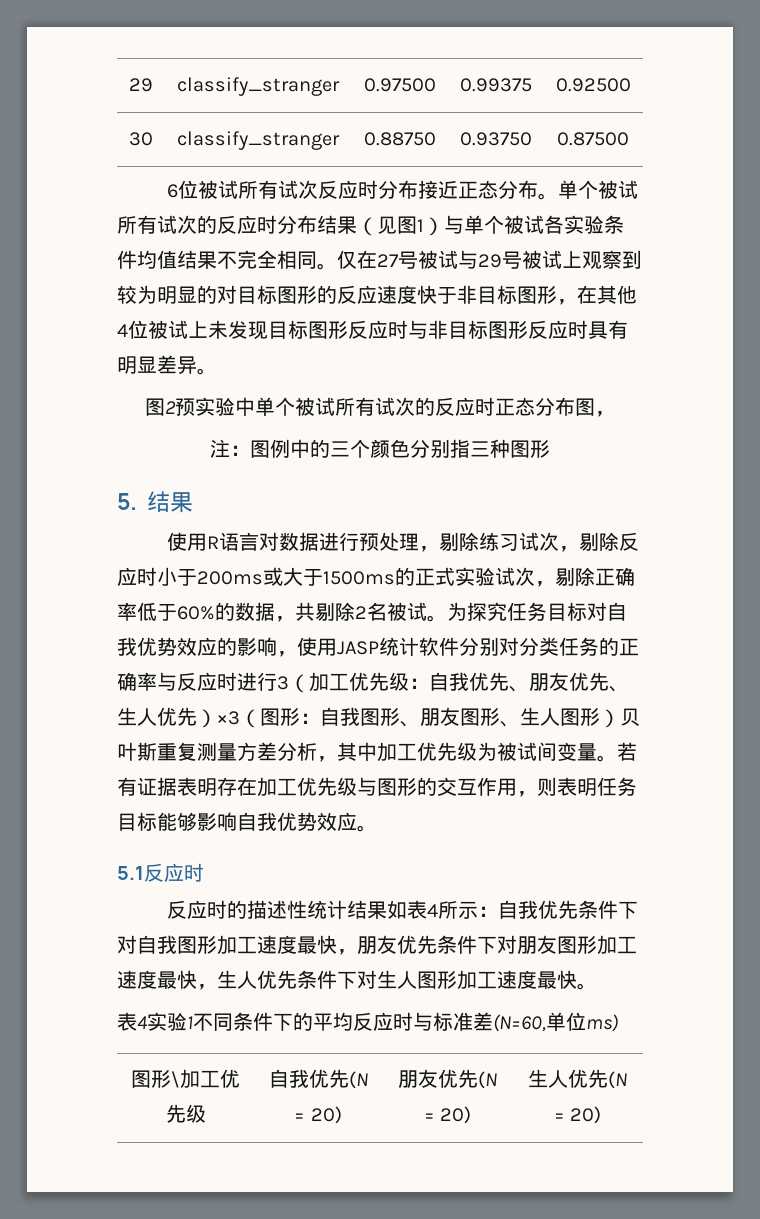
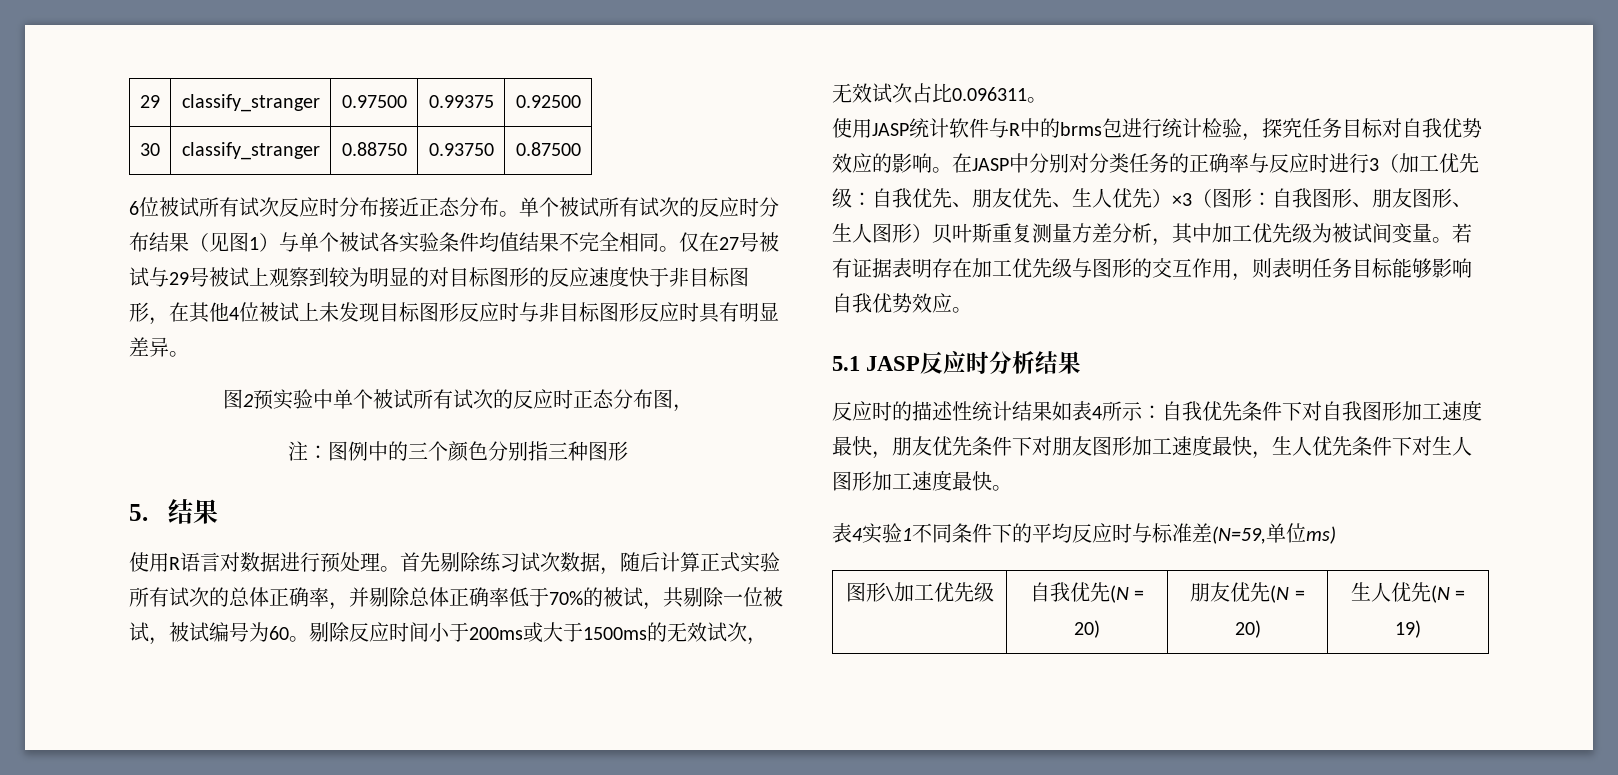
[418,546,439,552] ， -> [380,552,440,572] 。首先
[558,546,579,552] ， -> [560,552,780,575] [129,587,783,610] [129,622,309,645] 数据，随后计算正式实验所有试次的总体正确率，并剔除总体正确率低于70%的被试，共剔除一位被试，被试编号为60。
(157, 576) none -> [409,622,429,642] 间
[415,567,635,587] [117,602,467,622] 正式实验试次，剔除正确率低于60%的数据，共剔除2名被试。为 -> [667,622,767,645] [832,83,1047,103] [832,118,1262,141] 无效试次，无效试次占比0.096311。 // 使用JASP统计软件与R中的brms包进行统计检验，
[277,637,459,657] ，使用JASP统计软件 -> [932,153,1029,173] 。在JASP中
[144,863,204,882] 反应时 -> [866,351,1082,374] JASP反应时分析结果
[493,1014,546,1032] (N=60, -> [1212,526,1266,544] (N=59,
[570,1106,602,1124] 20) -> [1395,620,1421,638] 19)

